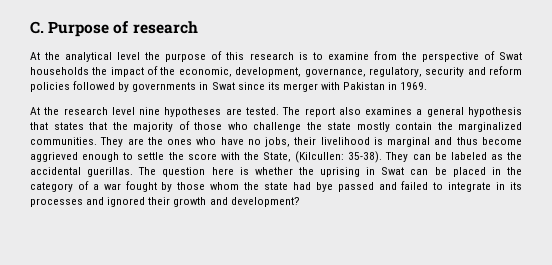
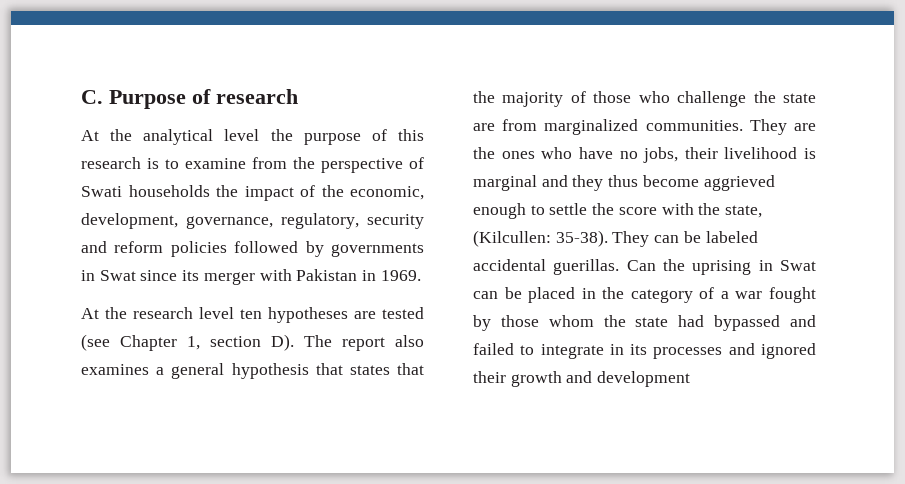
[499,52,522,60] Swat -> [81,186,122,197] Swati
[139,107,161,115] nine -> [240,309,262,319] ten
[245,107,279,115] tested. -> [382,307,424,319] [81,334,294,351] tested (see Chapter 1, section D).
[356,122,453,132] mostly contain the -> [473,119,538,131] are from
(453, 141) none -> [572,175,604,191] they
[263,152,291,162] State, -> [725,205,763,218] state,
[490,152,522,160] [30,167,293,177] as the accidental guerillas. The question here is whether -> [473,259,656,275] accidental guerillas. Can
[315,182,374,192] bye passed -> [714,315,781,331] bypassed
[230,197,300,207] development? -> [597,371,691,387] development

